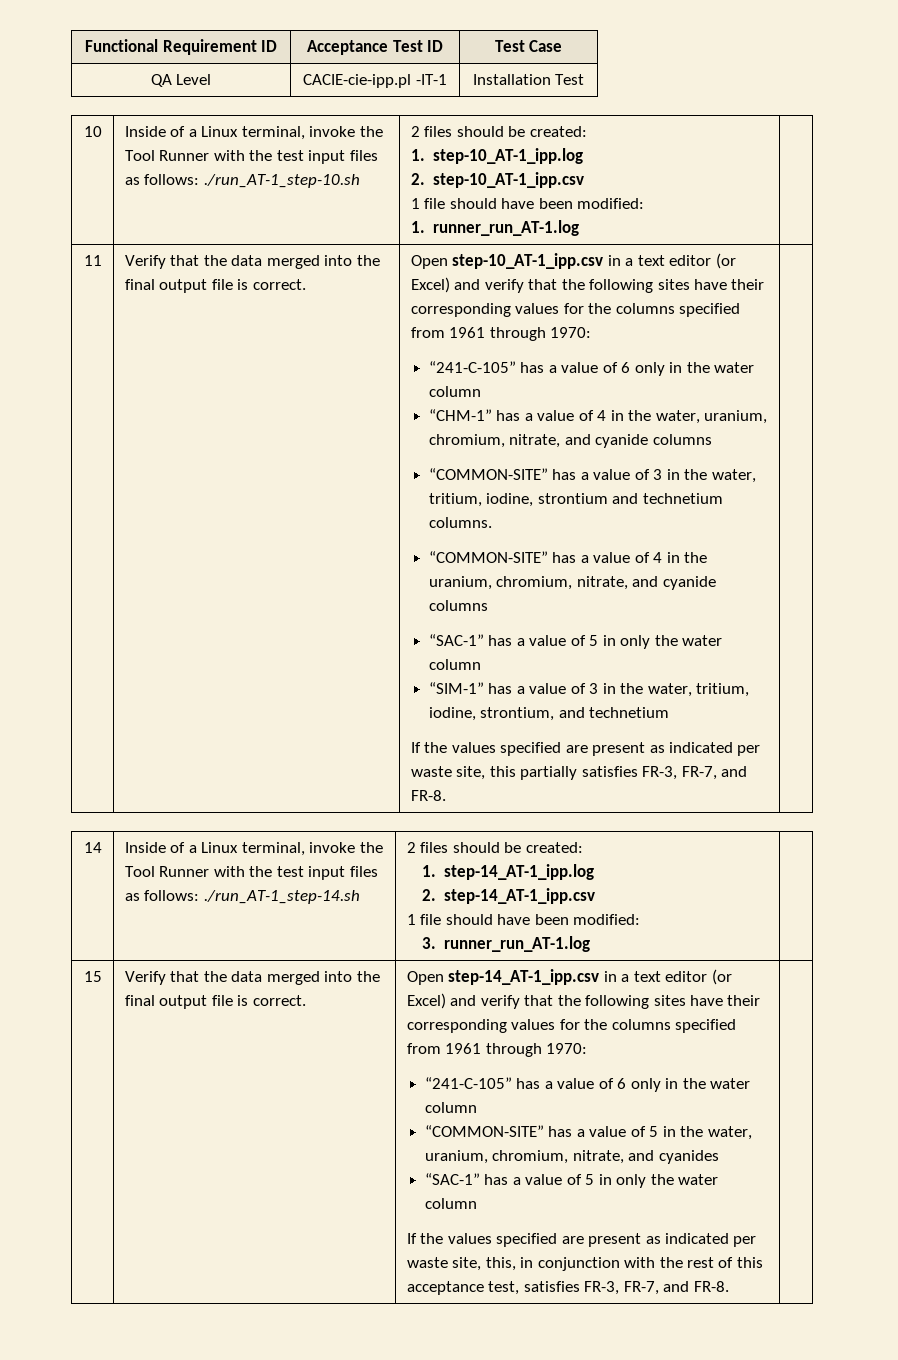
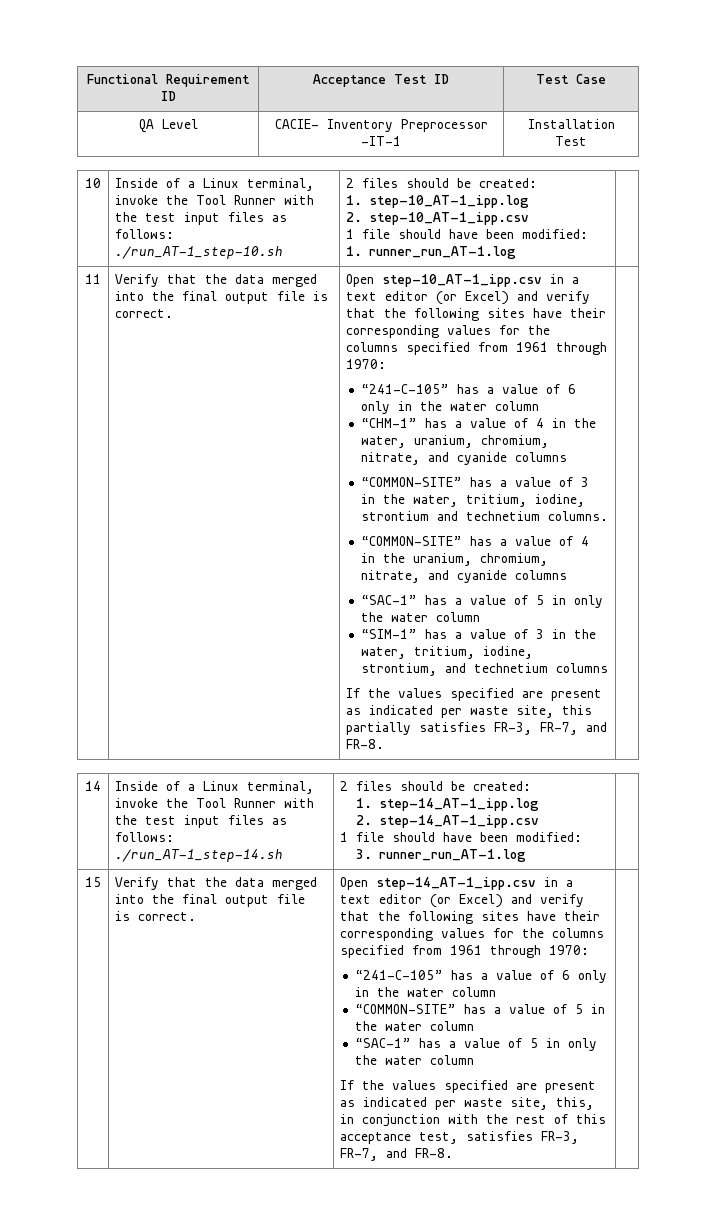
[303,74,412,88] CACIE-cie-ipp.pl -> [274,119,488,132] CACIE- Inventory Preprocessor
(670, 712) none -> [556,663,609,673] columns
[707,1126,752,1140] [424,1150,719,1164] water, uranium, chromium, nitrate, and cyanides -> [385,1021,475,1031] water column

